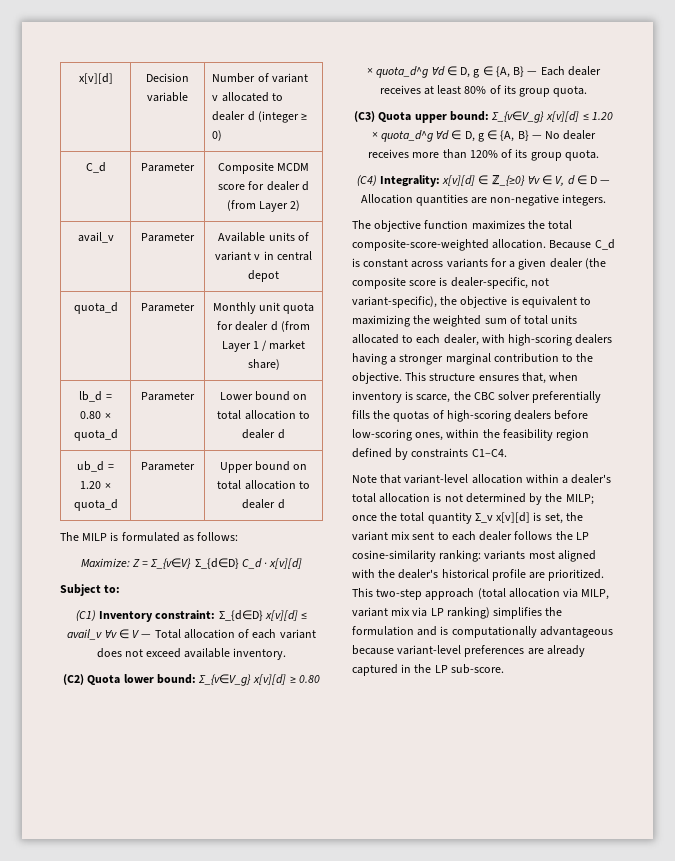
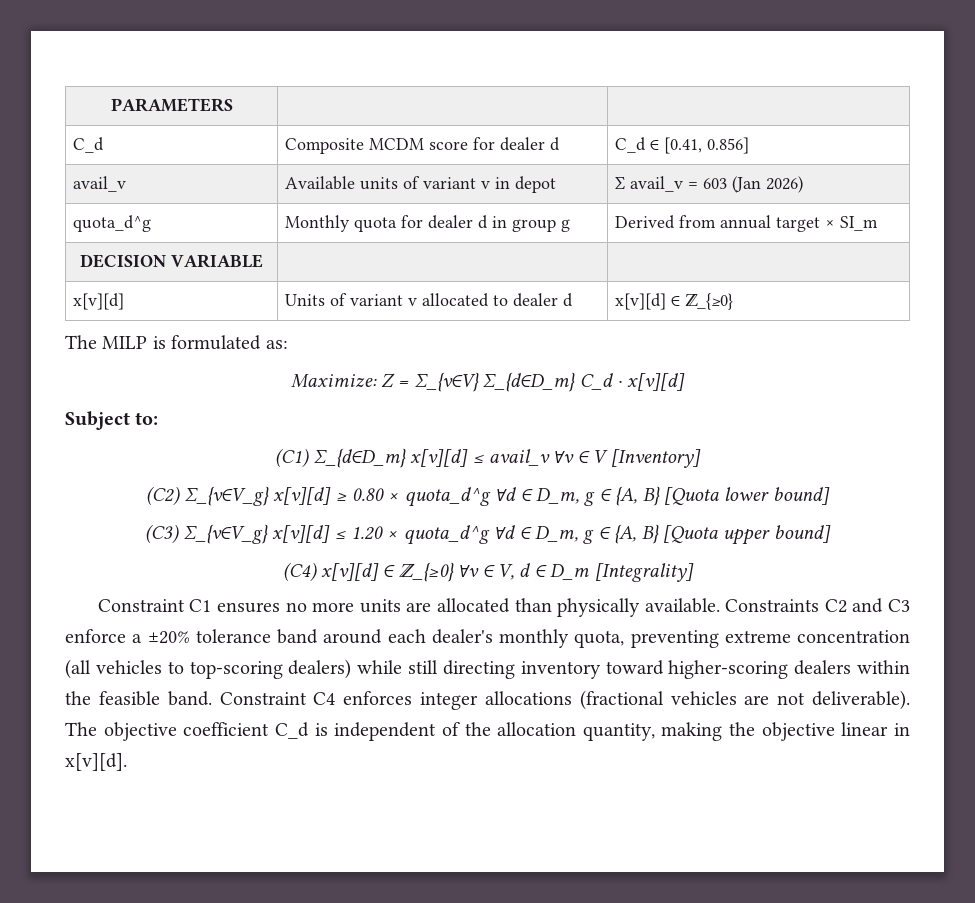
[78,73,113,84] [146,73,189,82] [147,92,188,102] [212,73,256,83] x[v][d] | Decision variable | Number -> [110,98,233,112] [73,137,105,153] [285,137,561,154] [615,137,750,154] [73,176,127,192] [285,176,557,193] [615,176,804,193] [73,215,152,232] [285,215,571,232] [615,215,879,232] [80,254,263,268] [73,293,125,310] [285,294,326,306] PARAMETERS | | // C_d | Composite MCDM score for dealer d | C_d ∈ [0.41, 0.856] // avail_v | Available units of variant v in depot | Σ avail_v = 603 (Jan 2026) // quota_d^g | Monthly quota for dealer d in group g | Derived from annual target × SI_m // DECISION VARIABLE | | // x[v][d] | Units
[257,111,308,123] [212,130,223,141] [85,162,106,173] [141,163,195,172] [217,162,310,174] [218,181,309,191] [226,200,301,212] [77,232,114,243] [141,233,195,242] [218,232,309,242] [215,251,312,261] [248,270,279,282] [73,302,118,314] [141,303,195,312] [212,302,315,314] [217,321,310,332] [221,340,306,352] [247,359,280,370] [79,391,112,402] [80,411,111,419] [73,429,118,441] [141,392,195,401] [219,391,308,401] [217,410,310,420] [242,429,285,439] [77,461,114,472] [80,481,111,489] [73,499,118,511] [141,462,195,471] [219,461,308,473] [217,480,310,490] [242,499,285,509] (integer ≥ 0) // C_d | Parameter | Composite MCDM score for dealer d (from Layer 2) // avail_v | Parameter | Available units of variant v in central depot // quota_d | Parameter | Monthly unit quota for dealer d (from Layer 1 / market share) // lb_d = 0.80 × quota_d | Parameter | Lower bound on total allocation to dealer d // ub_d = 1.20 × quota_d | Parameter | Upper bound on total allocation to dealer d -> [615,293,734,310] | x[v][d] ∈ ℤ_{≥0}
[182,532,239,542] as follows: -> [265,340,288,349] as:
[194,558,239,569] Σ_{d∈D} -> [483,372,576,392] Σ_{d∈D_m}
[99,610,263,622] Inventory constraint: Σ_{d∈D} -> [313,448,406,468] Σ_{d∈D_m}
[141,629,316,639] [96,648,287,660] [63,674,196,685] — Total allocation of each variant does not exceed available inventory. // (C2) Quota lower bound: -> [610,449,701,468] [146,486,181,506] [Inventory] // (C2)
[460,66,601,78] [379,85,588,97] [354,111,489,123] D, g ∈ {A, B} — Each dealer receives at least 80% of its group quota. // (C3) Quota upper bound: -> [535,486,830,506] [145,524,180,544] D_m, g ∈ {A, B} [Quota lower bound] // (C3)
[464,130,597,142] [368,149,599,161] D, g ∈ {A, B} — No dealer receives more than 120% of its group quota. -> [534,524,831,545] D_m, g ∈ {A, B} [Quota upper bound]
[379,175,440,187] Integrality: -> (317, 572) none
[590,176,611,184] [360,194,607,206] [352,220,573,232] [352,239,615,251] [352,258,606,270] [352,277,549,289] [352,296,592,308] [352,315,578,327] [352,334,613,346] [352,353,594,365] [352,372,579,384] [352,391,602,403] [352,410,589,422] [352,429,590,441] [352,448,507,460] [352,474,612,484] [352,493,594,505] [352,512,583,524] [352,531,589,541] [352,550,596,562] [352,569,605,581] [352,588,610,600] [352,607,563,619] [352,626,613,638] [352,645,585,657] [352,664,504,676] D — Allocation quantities are non-negative integers. // The objective function maximizes the total composite-score-weighted allocation. Because C_d is constant across variants for a given dealer (the composite score is dealer-specific, not variant-specific), the objective is equivalent to maximizing the weighted sum of total units allocated to each dealer, with high-scoring dealers having a stronger marginal contribution to the objective. This structure ensures that, when inventory is scarce, the CBC solver preferentially fills the quotas of high-scoring dealers before low-scoring ones, within the feasibility region defined by constraints C1–C4. // Note that variant-level allocation within a dealer's total allocation is not determined by the MILP; once the total quantity Σ_v x[v][d] is set, the variant mix sent to each dealer follows the LP cosine-similarity ranking: variants most aligned with the dealer's historical profile are prioritized. This two-step approach (total allocation via MILP, variant mix via LP ranking) simplifies the formulation and is computationally advantageous because variant-level preferences are already captured in the LP sub-score. -> [550,563,694,582] [97,598,911,617] [65,629,910,648] [65,659,910,679] [65,690,911,710] [65,722,910,741] [65,753,127,771] D_m [Integrality] // Constraint C1 ensures no more units are allocated than physically available. Constraints C2 and C3 enforce a ±20% tolerance band around each dealer's monthly quota, preventing extreme concentration (all vehicles to top-scoring dealers) while still directing inventory toward higher-scoring dealers within the feasible band. Constraint C4 enforces integer allocations (fractional vehicles are not deliverable). The objective coefficient C_d is independent of the allocation quantity, making the objective linear in x[v][d].

